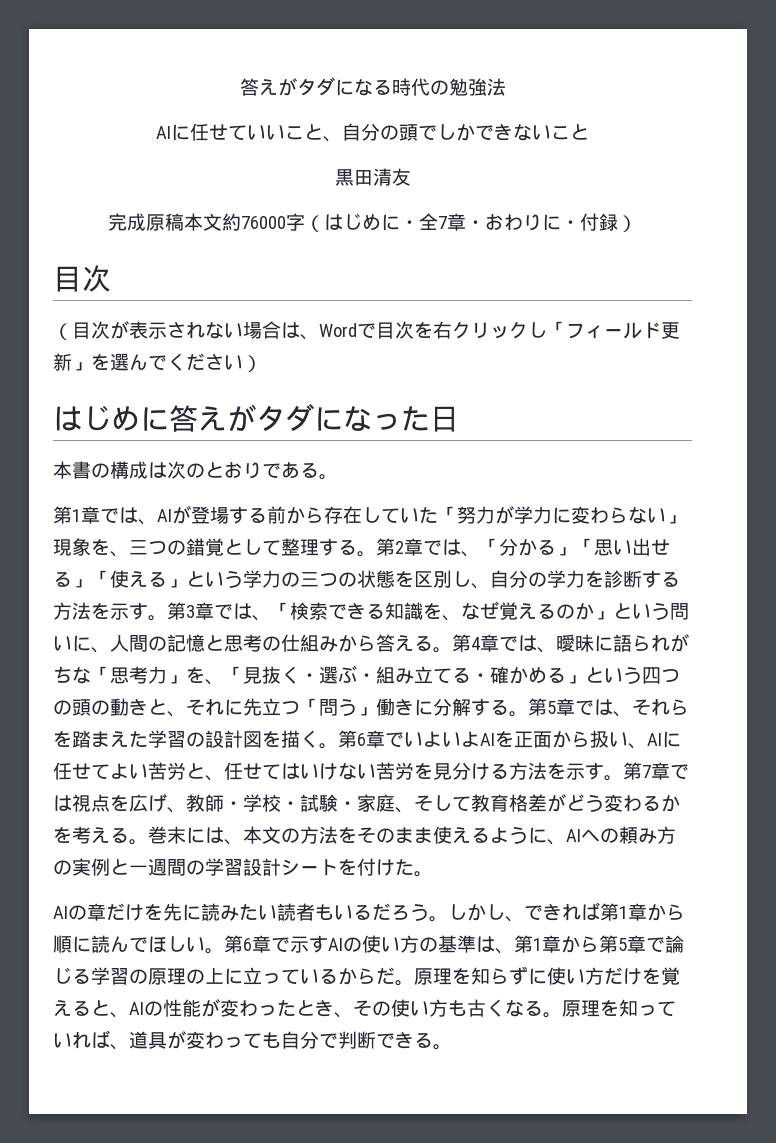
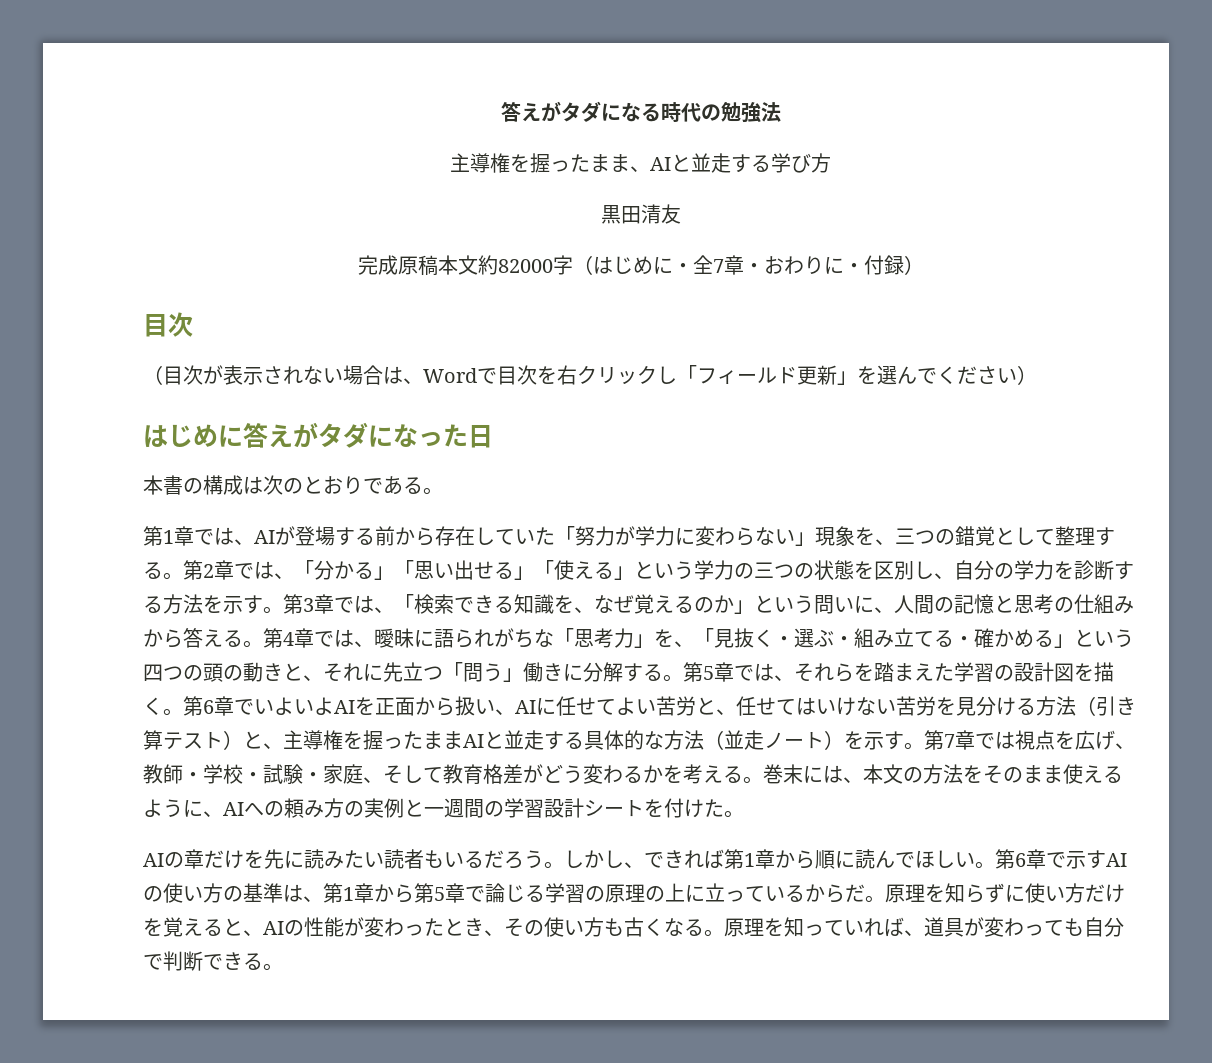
[156,123,589,142] AIに任せていいこと、自分の頭でしかできないこと -> [450,153,831,173] 主導権を握ったまま、AIと並走する学び方
[241,216,286,229] 76000 -> [497,259,553,273] 82000
(547, 771) none -> [1076,696,1136,716] [143,730,844,750] （引き算テスト）と、主導権を握ったままAIと並走する具体的な方法（並走ノート）

